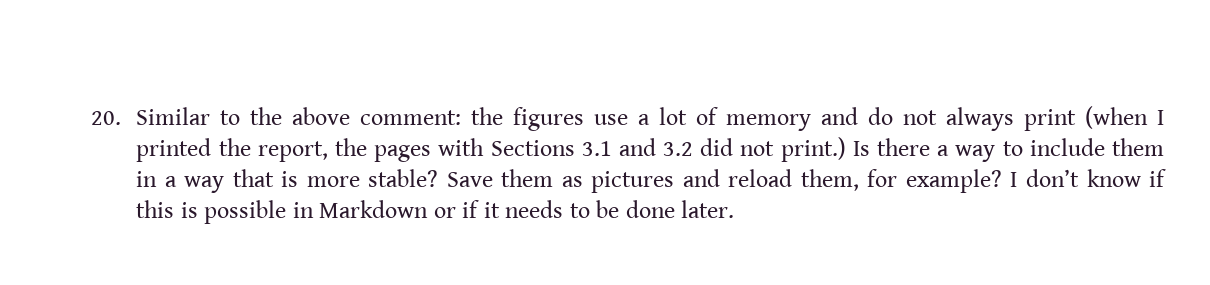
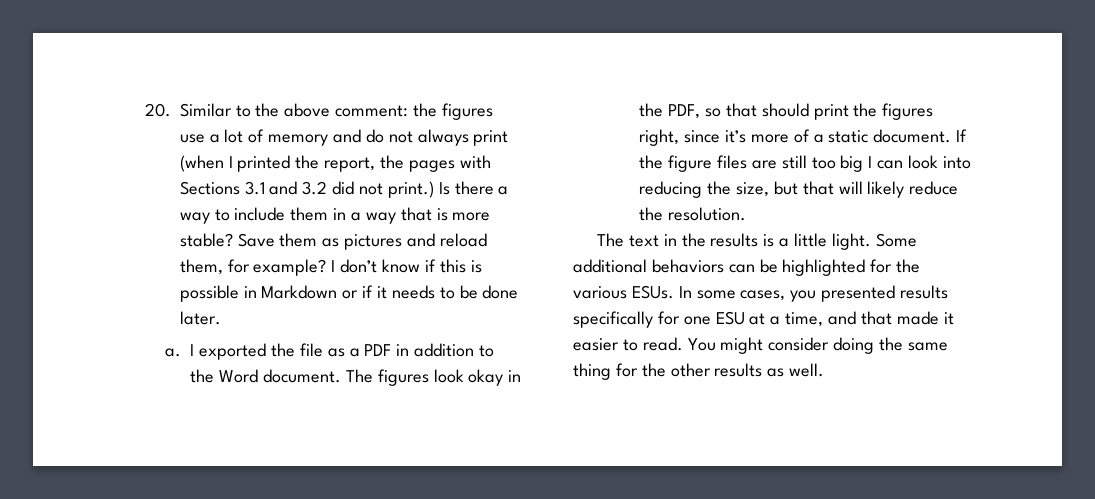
(735, 209) none -> [165,343,495,360] [190,369,522,386] [639,103,934,120] [639,129,968,146] [639,155,971,172] [639,181,959,198] [639,207,747,221] [597,233,917,250] [573,259,921,276] [573,285,949,302] [573,311,954,328] [573,337,948,354] [573,363,825,380] // a. I exported the file as a PDF in addition to the Word document. The figures look okay in the PDF, so that should print the figures right, since it’s more of a static document. If the figure files are still too big I can look into reducing the size, but that will likely reduce the resolution. // The text in the results is a little light. Some additional behaviors can be highlighted for the various ESUs. In some cases, you presented results specifically for one ESU at a time, and that made it easier to read. You might consider doing the same thing for the other results as well.

